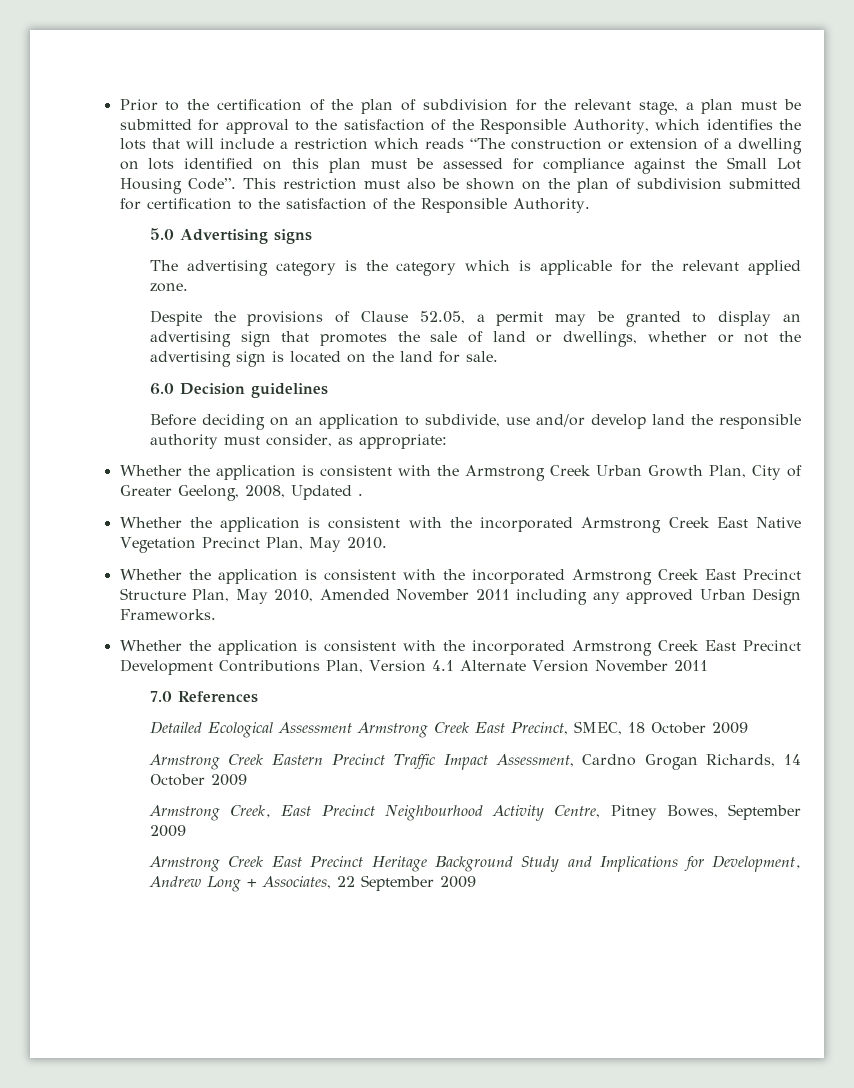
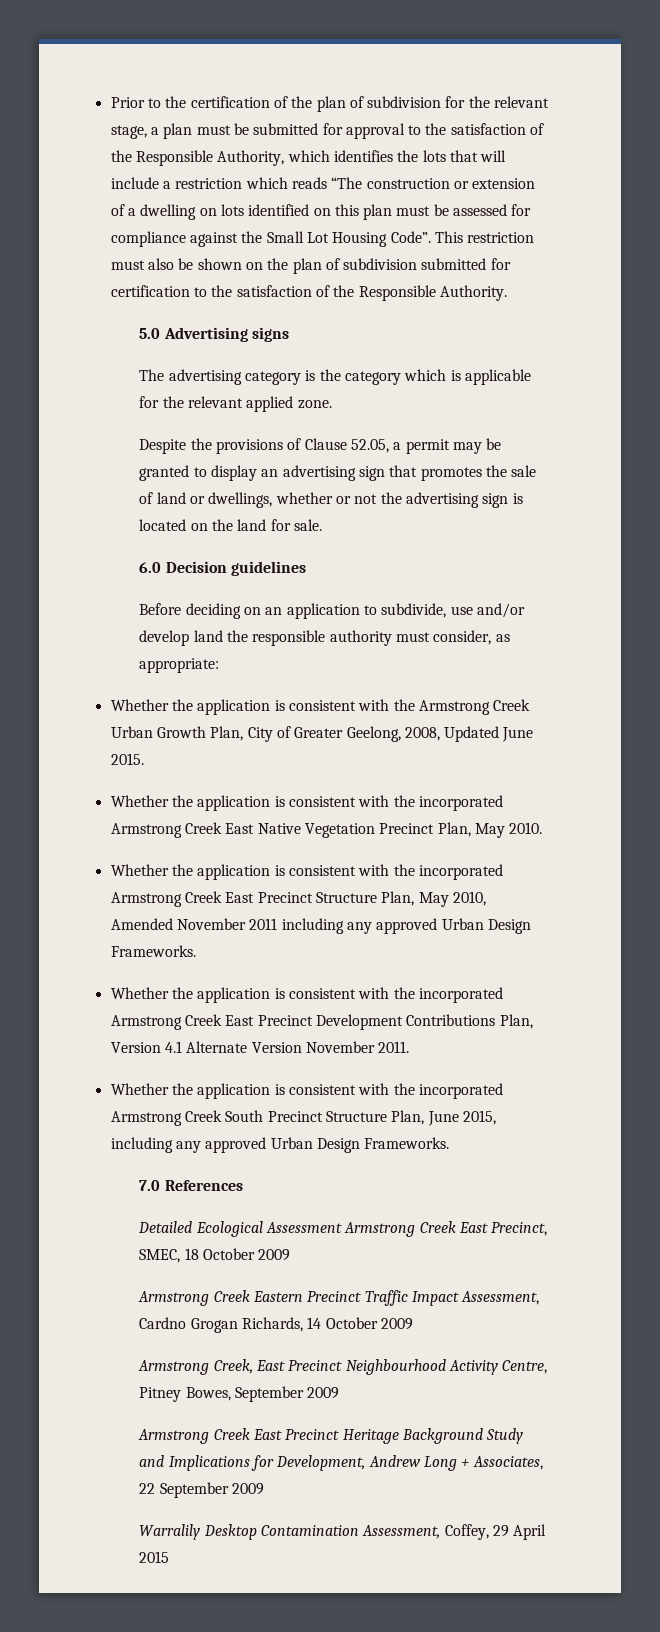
[357,493,363,496] . -> [502,727,534,742] [110,753,144,765] June 2015.
[673,660,708,672] 2011 -> [378,1041,410,1053] [110,1083,503,1099] [110,1110,496,1126] [110,1137,450,1153] 2011. // Whether the application is consistent with the incorporated Armstrong Creek South Precinct Structure Plan, June 2015, including any approved Urban Design Frameworks.
(476, 882) none -> [139,1524,547,1540] [139,1551,170,1563] // Warralily Desktop Contamination Assessment, Coffey, 29 April 2015

